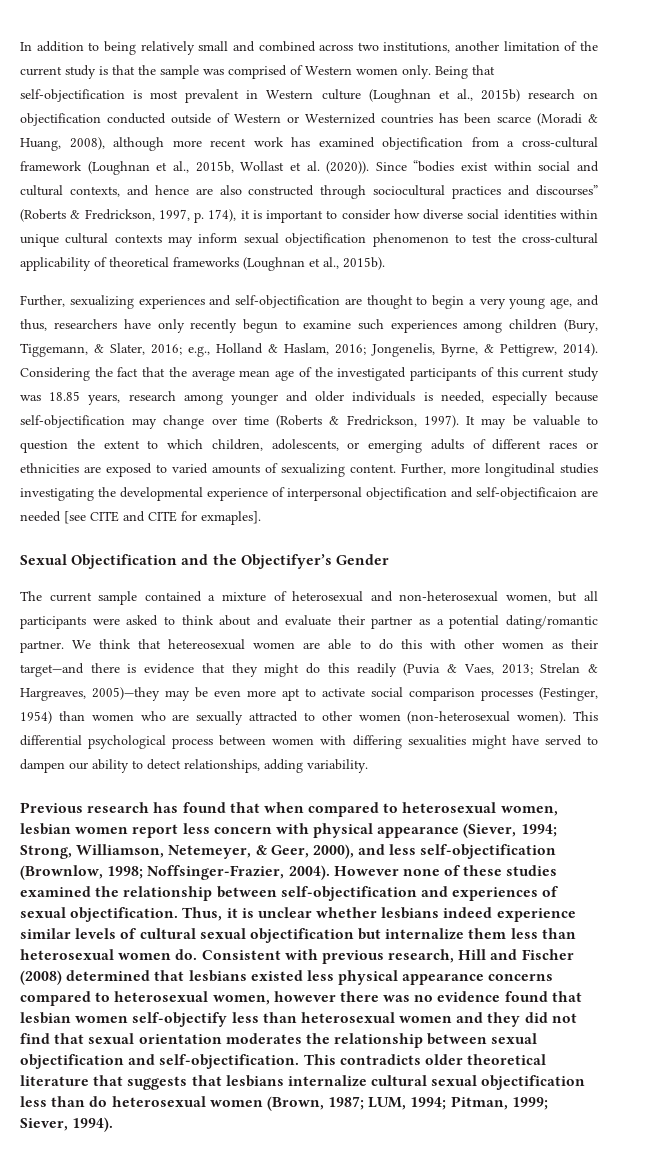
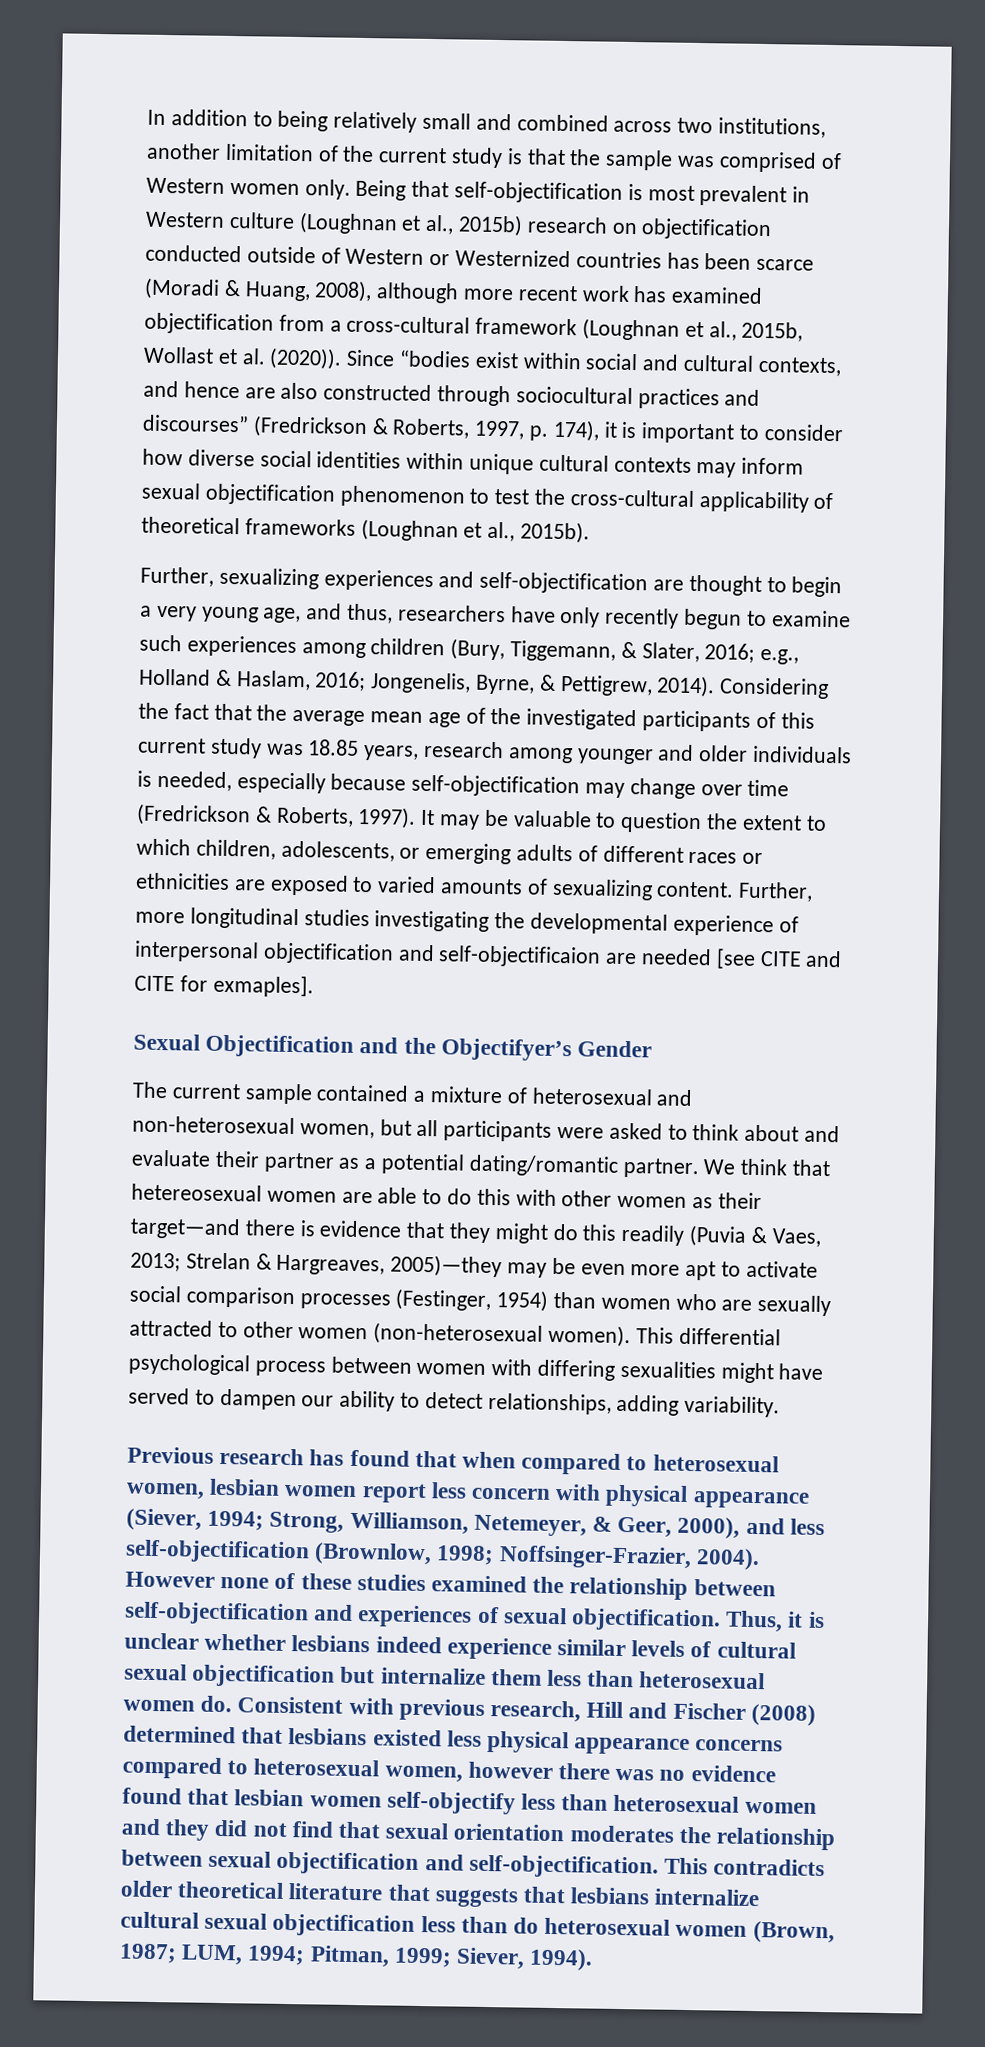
[20,209,155,222] (Roberts & Fredrickson, -> [252,415,471,439] (Fredrickson & Roberts,
[276,415,417,428] (Roberts & Fredrickson, -> [136,803,354,827] (Fredrickson & Roberts,

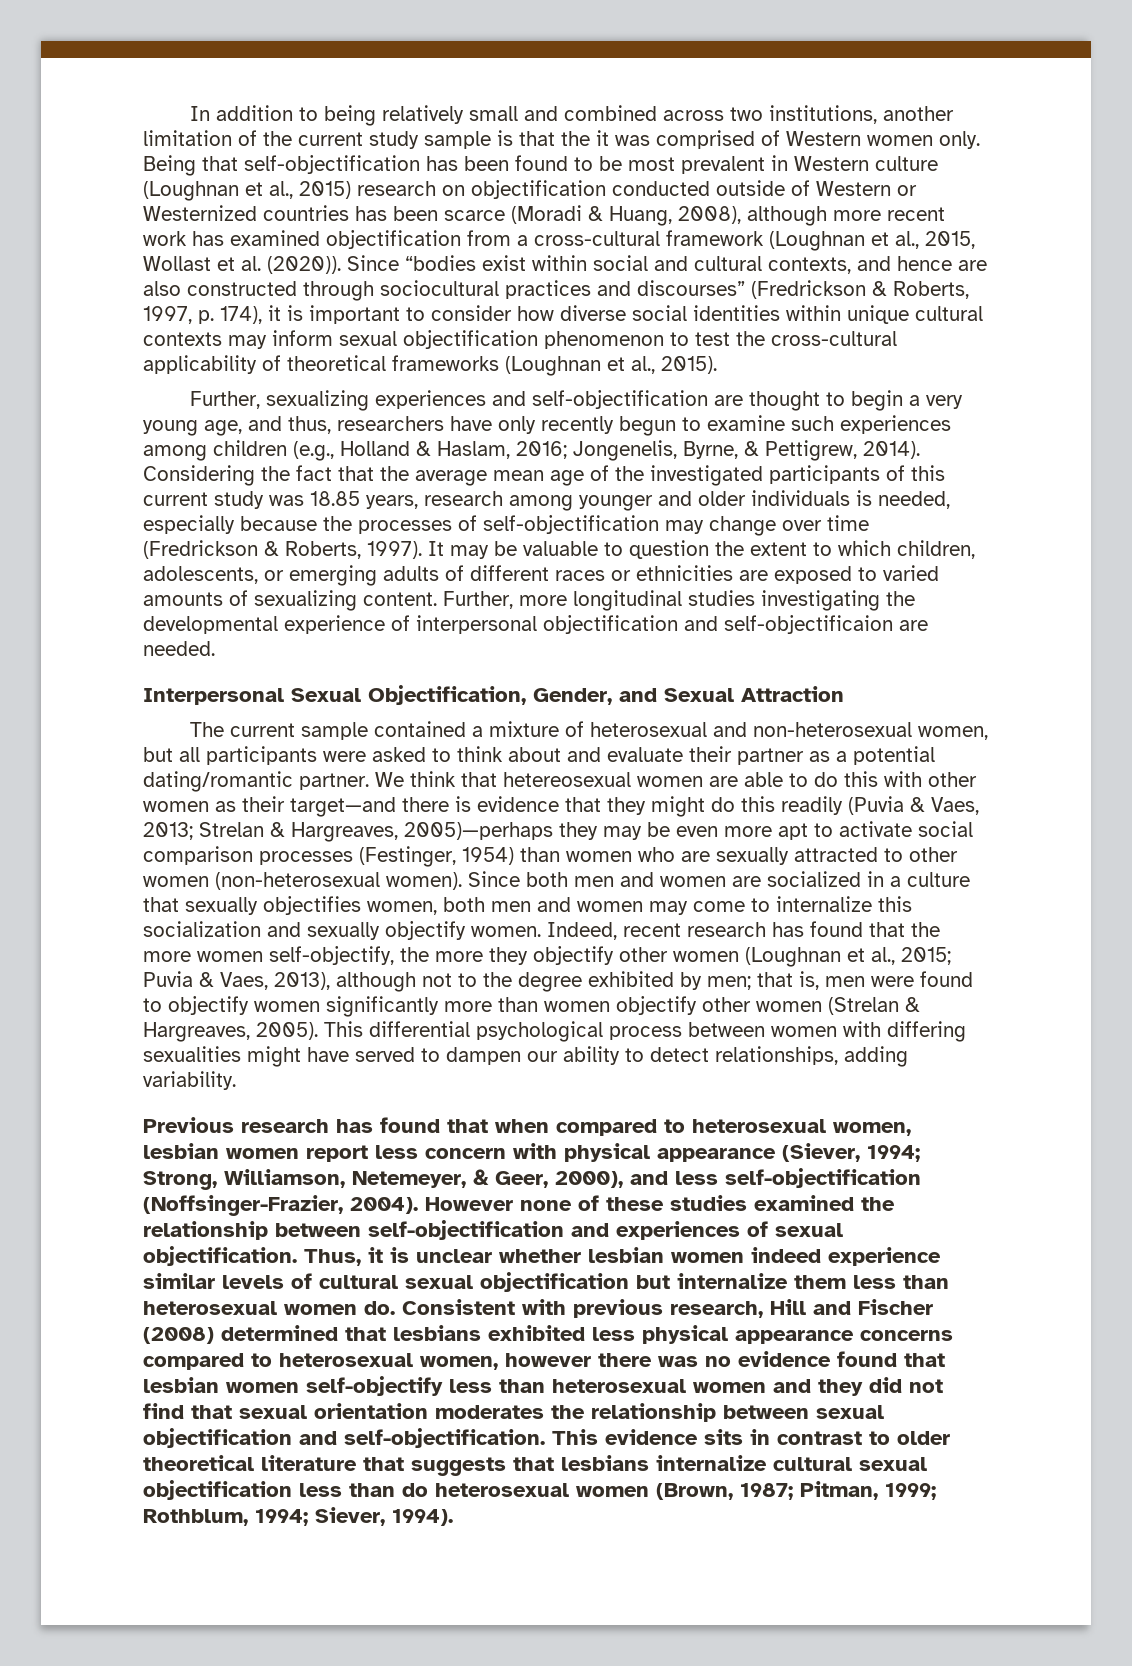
(504, 158) none -> [424,131,491,149] sample
[605,149,674,171] sample -> [596,130,609,146] it
[627,183,643,201] is -> [426,155,622,171] has been found to be
[458,214,524,237] 2015b) -> [299,181,351,199] 2015)
[741,321,804,342] 2015b, -> [925,231,975,249] 2015,
[520,521,591,544] 2015b). -> [661,356,717,374] 2015).
[450,638,800,665] (Bury, Tiggemann, & Slater, 2016; e.g., -> [293,441,334,461] (e.g.,
(407, 782) none -> [323,515,477,534] the processes of
[641,948,843,969] [134,974,314,998] [133,1033,653,1062] needed [see CITE and CITE for exmaples]. // Sexual Objectification and the Objectifyer’s Gender -> [143,641,215,656] [143,685,844,705] needed. // Interpersonal Sexual Objectification, Gender, and Sexual Attraction
[390,1254,503,1278] 2005)—they -> [404,822,598,840] 2005)—perhaps they
(632, 1336) none -> [468,871,970,887] [143,896,912,915] [143,921,940,940] [143,946,951,967] [143,971,973,992] [143,996,920,1017] [143,1022,318,1042] Since both men and women are socialized in a culture that sexually objectifies women, both men and women may come to internalize this socialization and sexually objectify women. Indeed, recent research has found that the more women self-objectify, the more they objectify other women (Loughnan et al., 2015; Puvia & Vaes, 2013), although not to the degree exhibited by men; that is, men were found to objectify women significantly more than women objectify other women (Strelan & Hargreaves, 2005).
[314,1542,692,1570] (Brownlow, 1998; Noffsinger-Frazier, -> [143,1195,343,1216] (Noffsinger-Frazier,
[291,1635,371,1653] lesbians -> [588,1247,744,1263] lesbian women
[372,1729,442,1747] existed -> [488,1325,585,1341] exhibited
[713,1858,826,1877] contradicts -> [605,1429,890,1445] evidence sits in contrast to
[181,1944,452,1968] LUM, 1994; Pitman, 1999; -> [800,1481,936,1500] [143,1509,308,1526] Pitman, 1999; Rothblum, 1994;

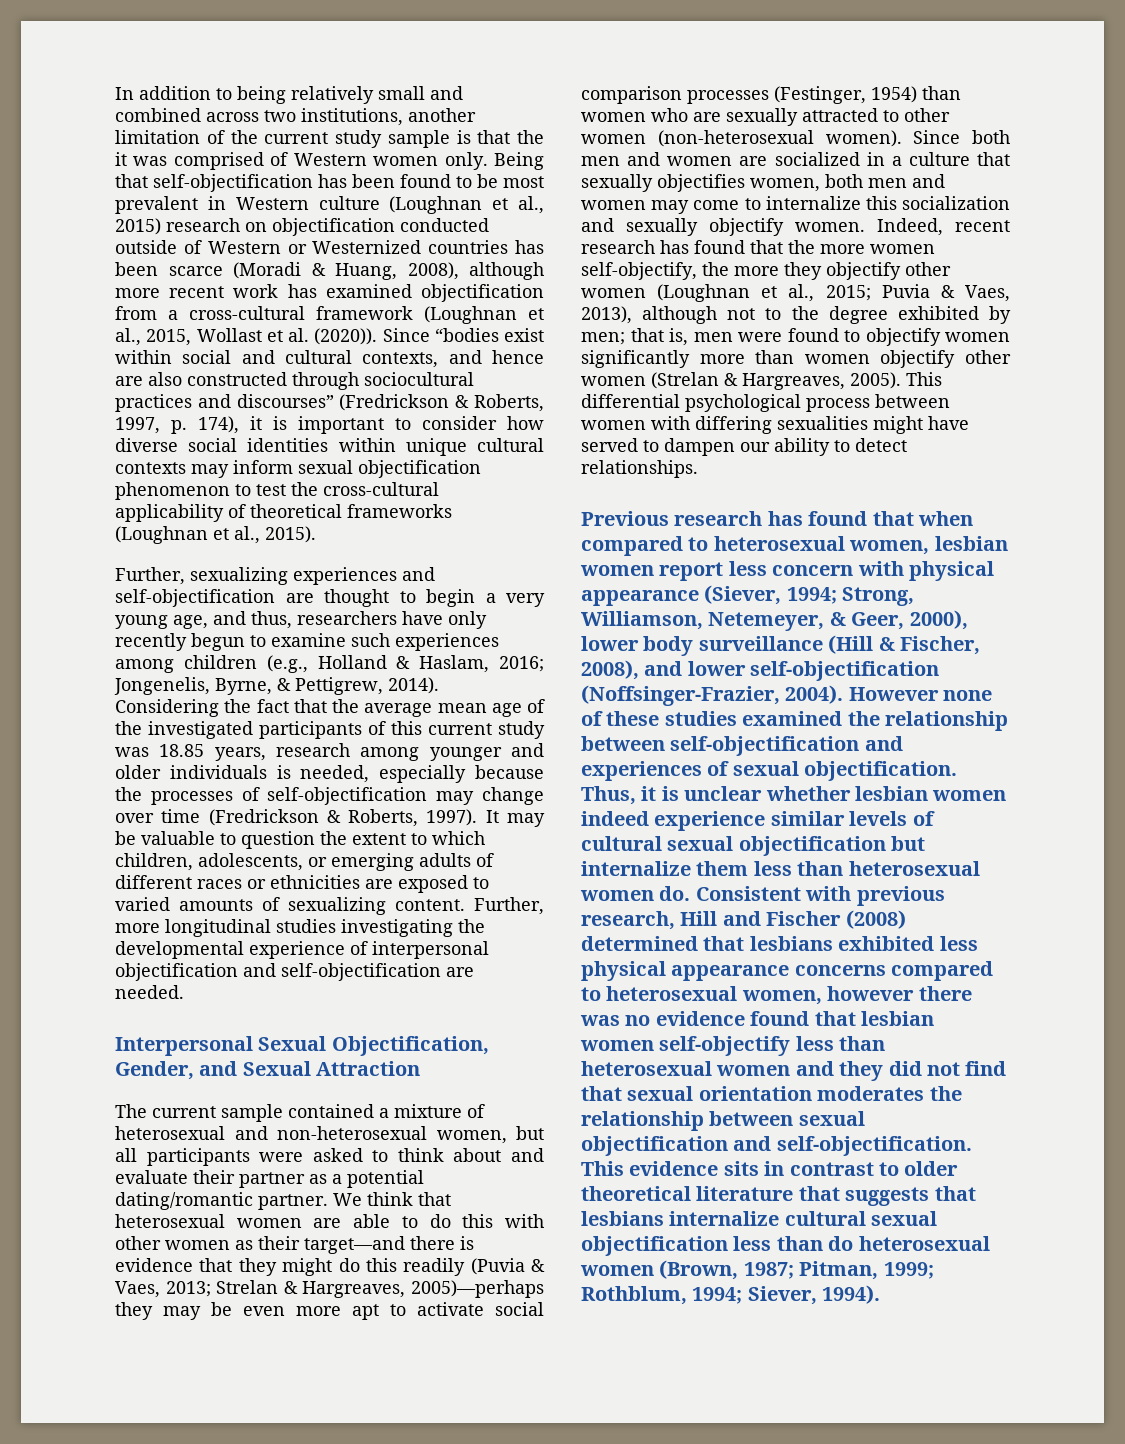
[724,615,893,634] self-objectificaion -> [281,963,441,981] self-objectification
[503,772,631,787] hetereosexual -> [115,1214,225,1228] heterosexual
[715,1046,908,1067] [143,1071,236,1090] relationships, adding variability. -> [581,460,698,478] relationships.
[630,1171,718,1185] and less -> [581,635,980,656] [581,660,746,680] lower body surveillance (Hill & Fischer, 2008), and lower

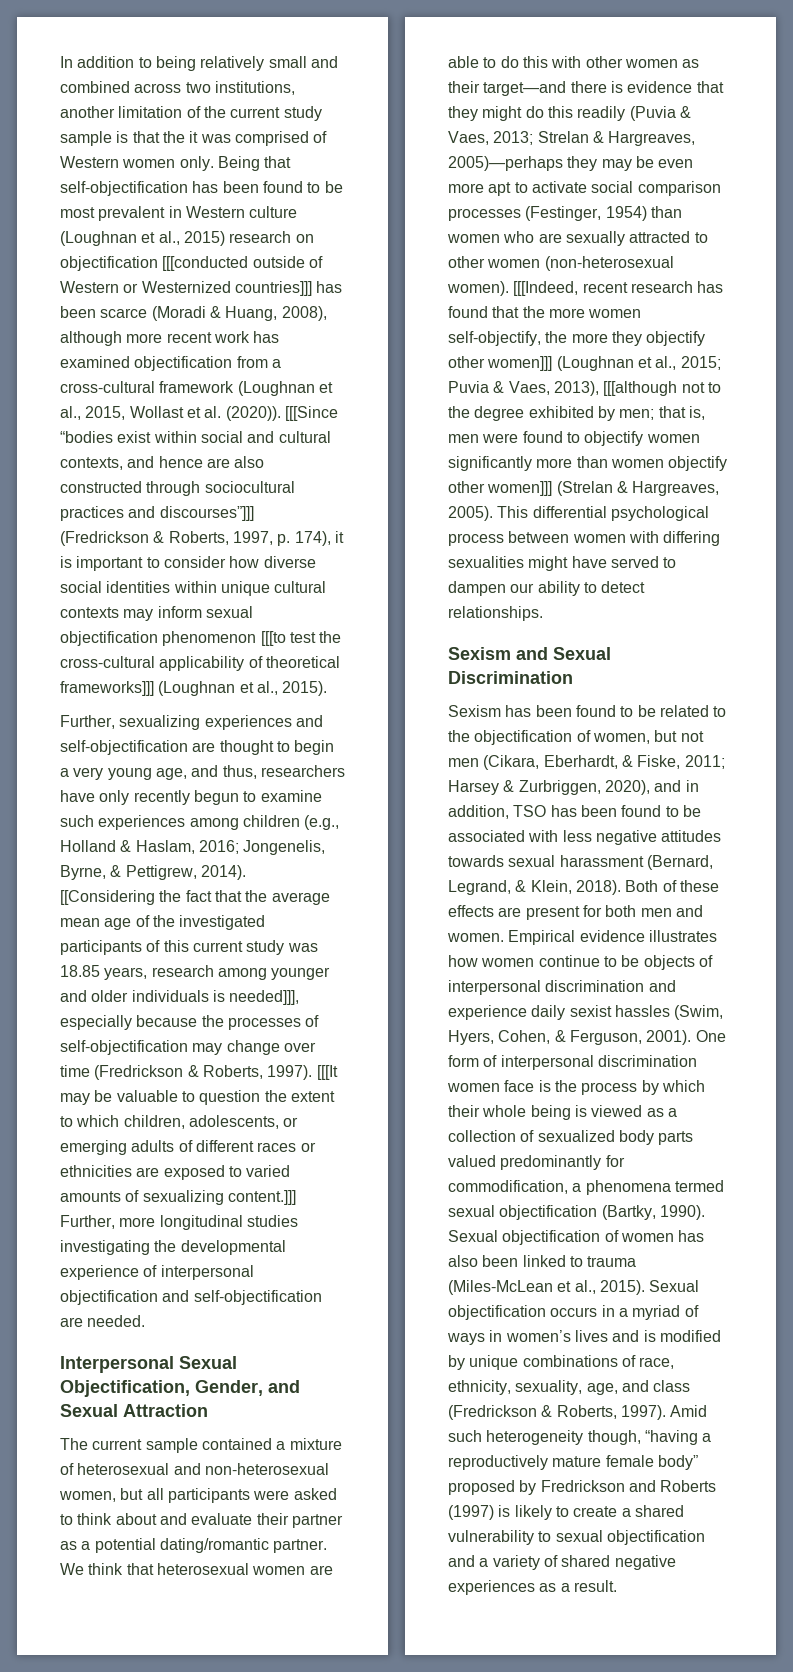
[400,218,489,232] conducted -> [162,256,249,271] [[[conducted
[428,240,509,254] countries -> [234,281,312,296] countries]]]
[382,328,430,342] Since -> [284,406,338,421] [[[Since
[236,394,334,408] discourses” -> [159,506,254,521] discourses”]]]
[235,484,251,496] to -> [260,631,286,646] [[[to
[347,504,452,518] frameworks -> [60,681,154,696] frameworks]]]
[115,699,219,717] Considering -> [60,890,155,905] [[Considering
[300,765,370,783] needed, -> [229,990,300,1005] needed]]],
[485,810,499,823] It -> [316,1065,338,1080] [[[It
[395,899,465,911] content. -> [227,1190,296,1205] content.]]]
[913,130,1010,144] [581,152,1010,166] [581,174,945,192] [581,196,1010,214] [581,218,943,236] Since both men and women are socialized in a culture that sexually objectifies women, both men and women may come to internalize this socialization and sexually objectify women. Indeed, -> [513,281,579,296] [[[Indeed,
[581,288,646,298] women -> [487,356,553,371] women]]]
[642,306,718,324] although -> [603,381,678,396] [[[although
[581,376,646,386] women -> [487,481,553,496] women]]]
[581,511,973,526] [581,536,1008,556] [580,561,994,581] [581,585,915,606] [581,610,968,631] [581,635,980,656] [581,660,940,681] [581,685,993,706] [581,711,1008,731] [581,736,903,756] [581,761,958,781] [581,786,1007,805] [581,811,935,831] [581,836,926,856] [581,861,980,876] [580,886,945,906] [581,910,906,930] [581,936,978,951] [581,961,994,981] [581,986,972,1005] [580,1011,934,1026] [580,1036,886,1056] [581,1061,1007,1081] [581,1086,962,1101] [581,1111,865,1131] [581,1136,972,1156] [581,1161,959,1176] [581,1186,976,1206] [581,1211,938,1226] [581,1236,990,1256] [580,1260,934,1280] [581,1285,881,1305] Previous research has found that when compared to heterosexual women, lesbian women report less concern with physical appearance (Siever, 1994; Strong, Williamson, Netemeyer, & Geer, 2000), lower body surveillance (Hill & Fischer, 2008), and lower self-objectification (Noffsinger-Frazier, 2004). However none of these studies examined the relationship between self-objectification and experiences of sexual objectification. Thus, it is unclear whether lesbian women indeed experience similar levels of cultural sexual objectification but internalize them less than heterosexual women do. Consistent with previous research, Hill and Fischer (2008) determined that lesbians exhibited less physical appearance concerns compared to heterosexual women, however there was no evidence found that lesbian women self-objectify less than heterosexual women and they did not find that sexual orientation moderates the relationship between sexual objectification and self-objectification. This evidence sits in contrast to older theoretical literature that suggests that lesbians internalize cultural sexual objectification less than do heterosexual women (Brown, 1987; Pitman, 1999; Rothblum, 1994; Siever, 1994). -> [448,647,611,660] [448,671,573,684] [448,705,727,717] [448,730,704,745] [448,755,725,770] [448,780,699,795] [448,805,701,819] [448,830,722,845] [448,855,713,870] [448,880,719,895] [448,905,703,920] [447,930,717,945] [448,955,713,970] [448,980,676,995] [448,1005,724,1020] [448,1030,726,1045] [448,1055,697,1070] [447,1080,705,1095] [448,1105,677,1120] [448,1130,694,1145] [448,1155,625,1170] [448,1180,724,1195] [448,1205,705,1220] [448,1230,705,1245] [448,1255,637,1267] [448,1280,700,1295] [448,1305,699,1320] [447,1330,721,1345] [448,1355,675,1370] [448,1380,691,1395] [448,1405,708,1420] [448,1430,712,1445] [448,1455,698,1470] [448,1480,717,1495] [448,1505,684,1520] [448,1530,705,1545] [448,1555,676,1570] [448,1580,617,1595] Sexism and Sexual Discrimination // Sexism has been found to be related to the objectification of women, but not men (Cikara, Eberhardt, & Fiske, 2011; Harsey & Zurbriggen, 2020), and in addition, TSO has been found to be associated with less negative attitudes towards sexual harassment (Bernard, Legrand, & Klein, 2018). Both of these effects are present for both men and women. Empirical evidence illustrates how women continue to be objects of interpersonal discrimination and experience daily sexist hassles (Swim, Hyers, Cohen, & Ferguson, 2001). One form of interpersonal discrimination women face is the process by which their whole being is viewed as a collection of sexualized body parts valued predominantly for commodification, a phenomena termed sexual objectification (Bartky, 1990). Sexual objectification of women has also been linked to trauma (Miles-McLean et al., 2015). Sexual objectification occurs in a myriad of ways in women’s lives and is modified by unique combinations of race, ethnicity, sexuality, age, and class (Fredrickson & Roberts, 1997). Amid such heterogeneity though, “having a reproductively mature female body” proposed by Fredrickson and Roberts (1997) is likely to create a shared vulnerability to sexual objectification and a variety of shared negative experiences as a result.

